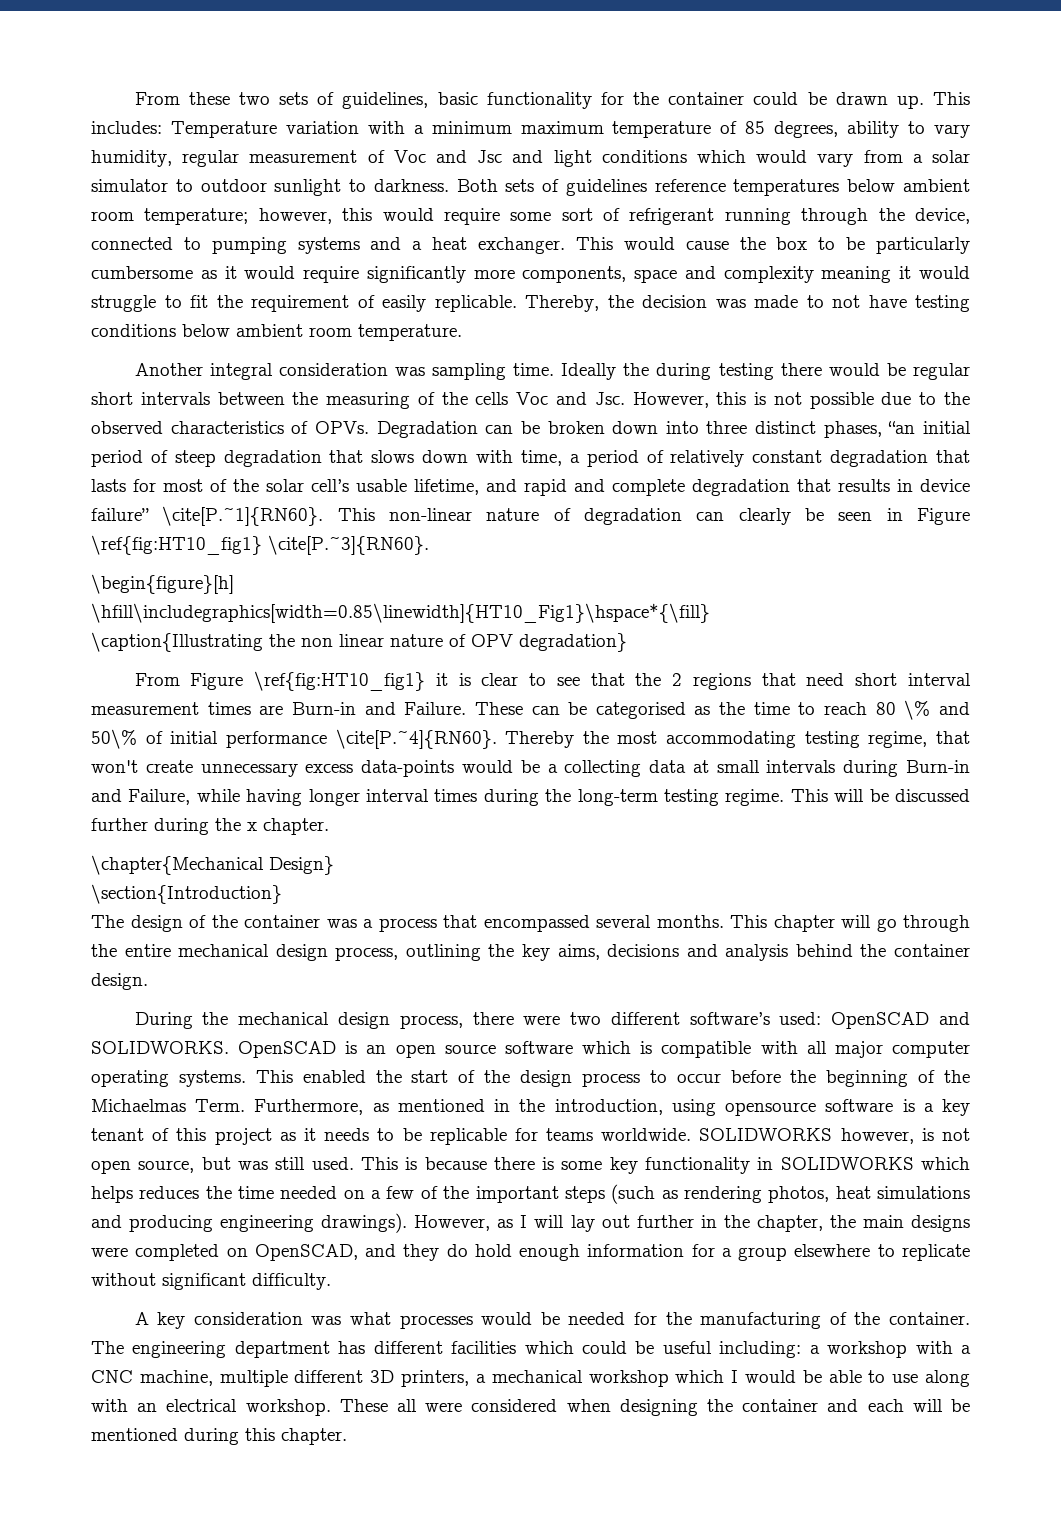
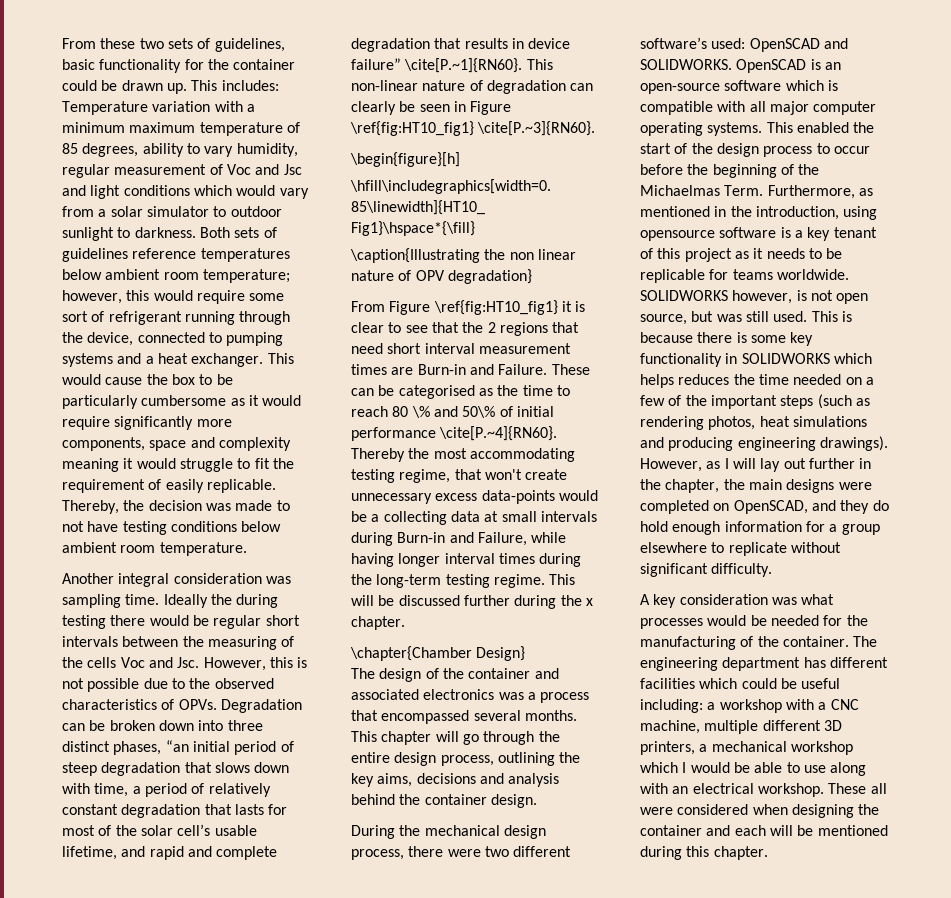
[91,855,264,875] \chapter{Mechanical -> [350,646,472,661] \chapter{Chamber
[91,884,282,904] // \section{Introduction} -> (526, 653) none
(320, 921) none -> [534,668,559,679] [351,689,495,700] and associated electronics
[178,944,270,957] mechanical -> (390, 757) none
[395,1044,496,1058] open source -> [640,83,720,94] open-source

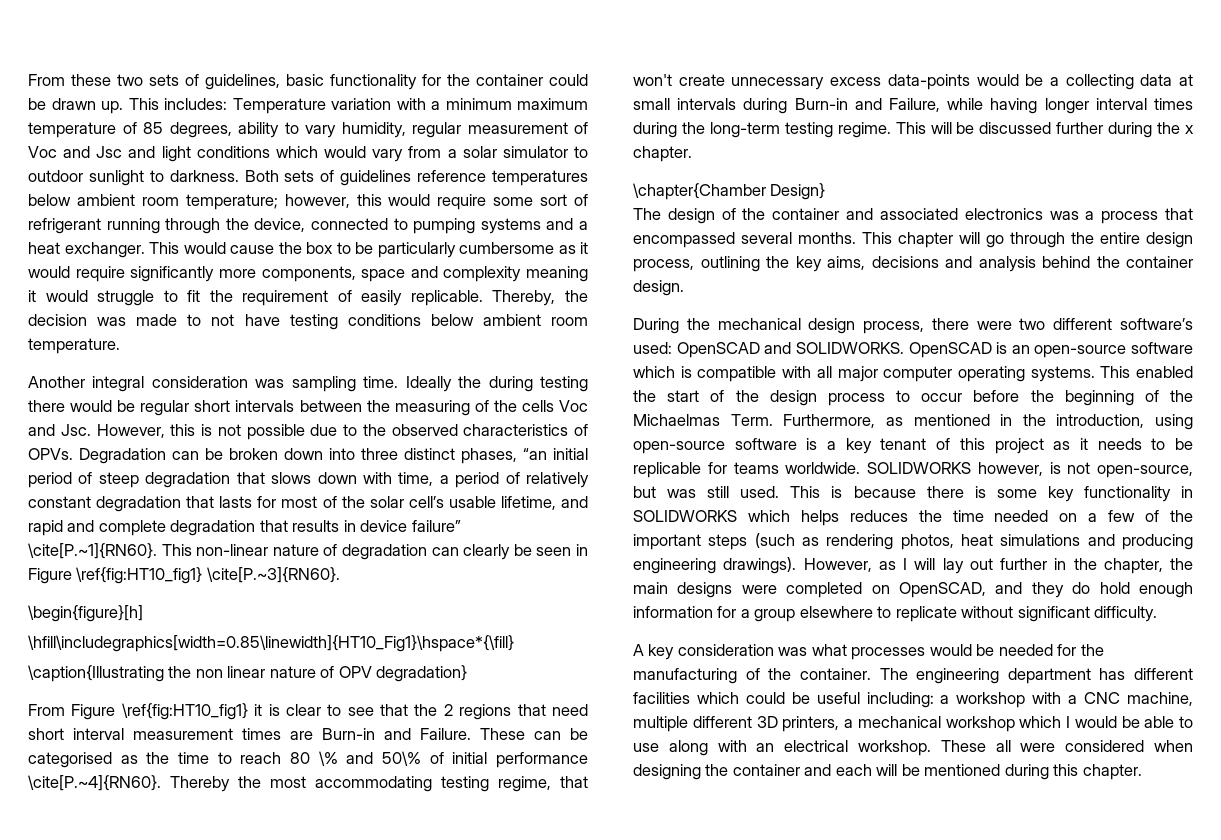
[640,230,715,241] opensource -> [633,441,725,454] open-source
[836,293,869,304] [640,314,687,325] open source, -> [1097,465,1193,478] open-source,

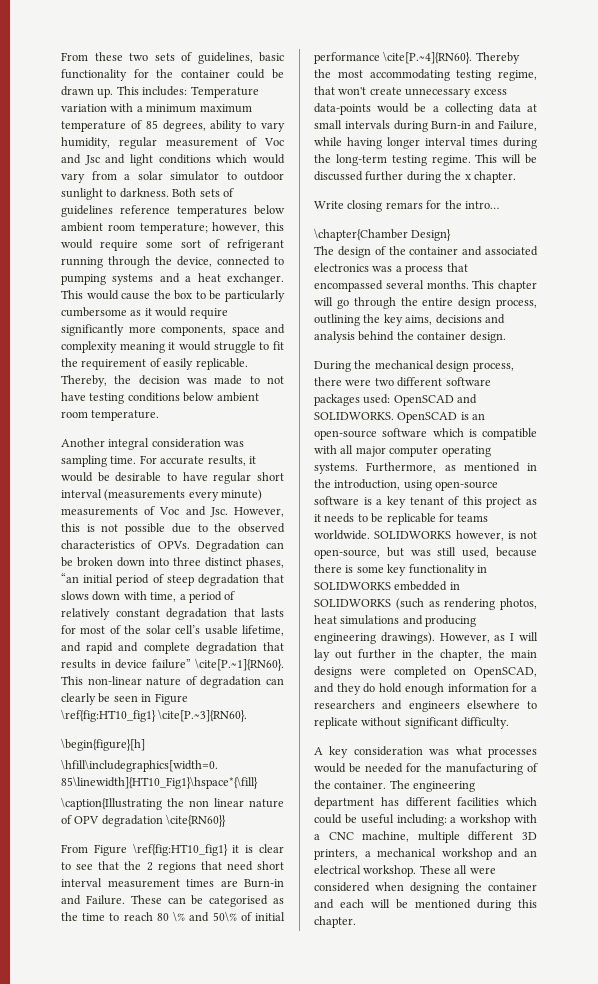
[405,376,588,392] [28,400,554,416] Ideally the during testing there would be regular short intervals between the measuring of the cells -> [139,455,256,466] [61,472,284,484] [61,489,263,501] [61,506,156,516] For accurate results, it would be desirable to have regular short interval (measurements every minute) measurements of
[376,665,468,682] degradation} -> [101,814,227,827] degradation \cite{RN60}}
(692, 154) none -> [314,200,499,212] // Write closing remars for the intro…
[1120,318,1193,330] software’s -> [445,377,491,386] [314,394,360,406] software packages
[1100,366,1193,378] [633,390,1193,406] [633,414,773,426] This enabled the start of the design process to occur before the beginning of the Michaelmas Term. -> (358, 468) none
[740,486,843,498] used. This is -> [462,547,490,558] used,
[747,510,1193,526] [633,534,748,550] which helps reduces the time needed on a few of the important steps -> [394,581,460,591] [314,599,391,607] embedded in SOLIDWORKS
[754,609,796,622] group -> [314,700,460,712] researchers and engineers
[1019,716,1193,728] [633,740,747,756] which I would be able to use along with -> [498,848,519,858] and

